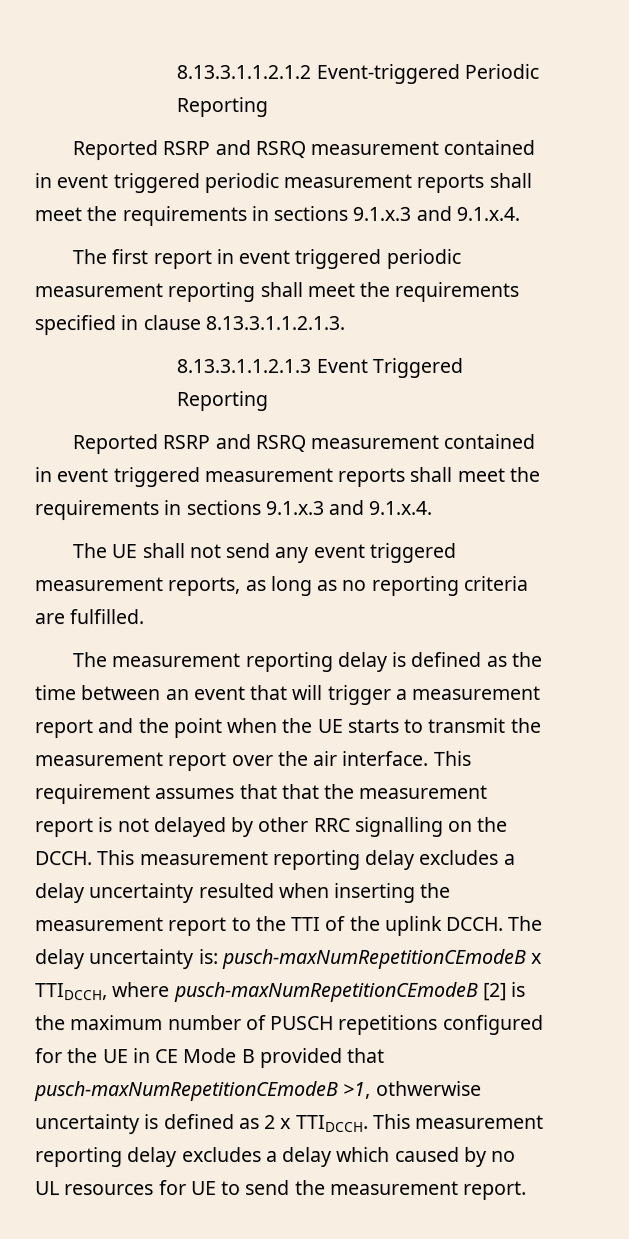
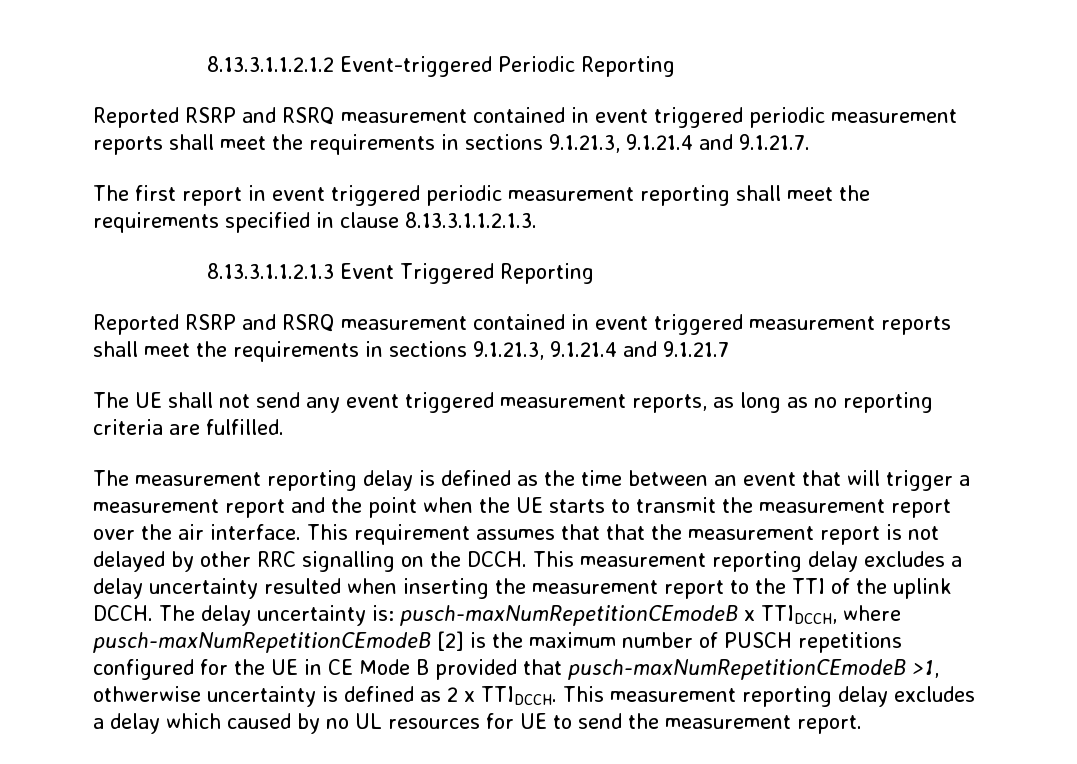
[352,205,520,221] 9.1.x.3 and 9.1.x.4. -> [549,134,810,153] 9.1.21.3, 9.1.21.4 and 9.1.21.7.
[264,499,433,516] 9.1.x.3 and 9.1.x.4. -> [473,341,729,360] 9.1.21.3, 9.1.21.4 and 9.1.21.7

